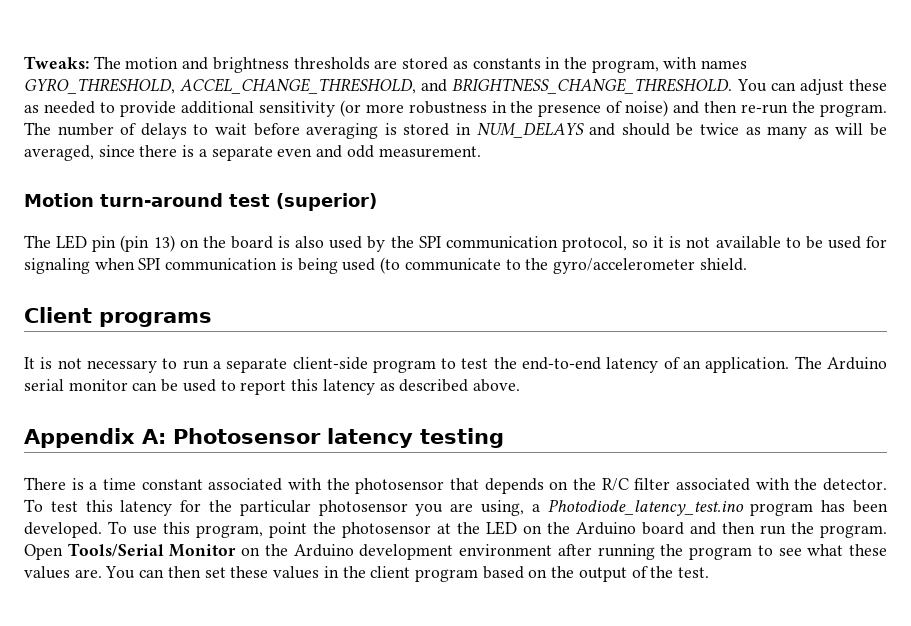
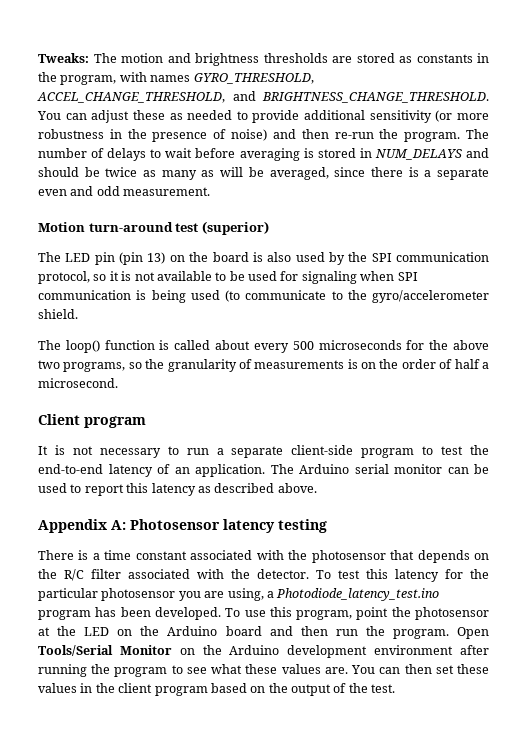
(747, 264) none -> [38,340,489,353] [38,359,489,372] [38,378,118,388] // The loop() function is called about every 500 microseconds for the above two programs, so the granularity of measurements is on the order of half a microsecond.
[99,312,212,327] programs -> [84,416,146,428] program

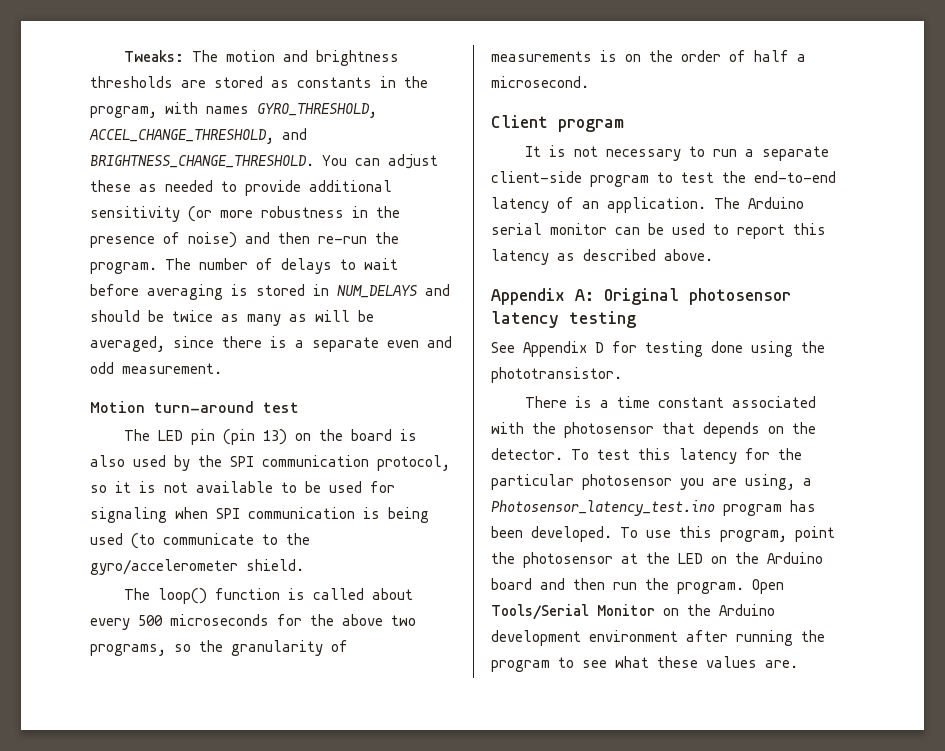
[201,221,269,235] (superior) -> (299, 407) none
[130,519,220,530] Photosensor -> [604,288,791,305] Original photosensor
(327, 526) none -> [491,341,825,357] [491,367,622,383] // See Appendix D for testing done using the phototransistor.
[64,569,250,581] R/C filter associated with the -> (816, 428) none
[276,588,440,601] Photodiode_latency_test.ino -> [491,500,715,516] Photosensor_latency_test.ino
[351,664,489,674] [38,683,396,696] You can then set these values in the client program based on the output of the test. -> (798, 664) none

